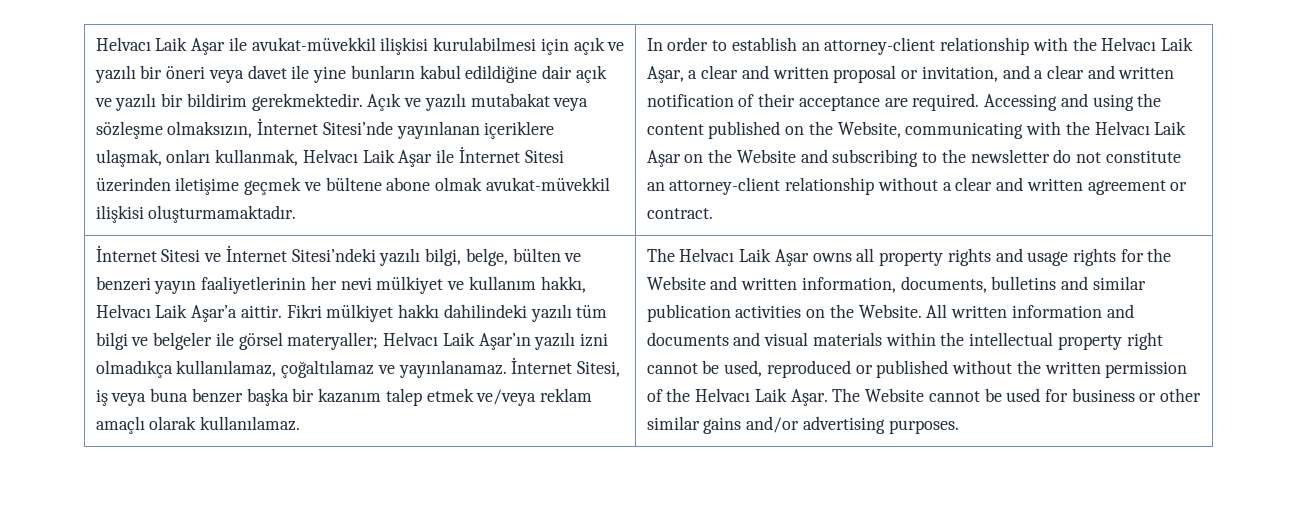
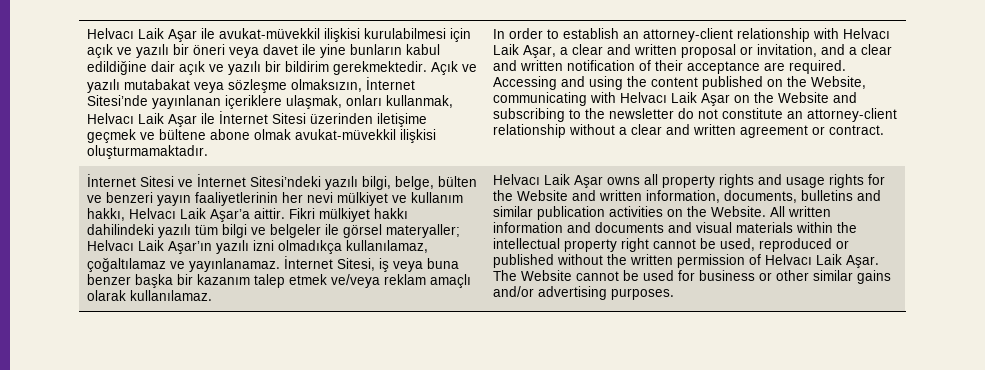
[1072,37,1097,51] the -> (840, 33) none
[1065,121,1090,135] the -> (617, 97) none
[646,248,675,262] The -> (213, 295) none
[666,388,691,402] the -> (762, 259) none

